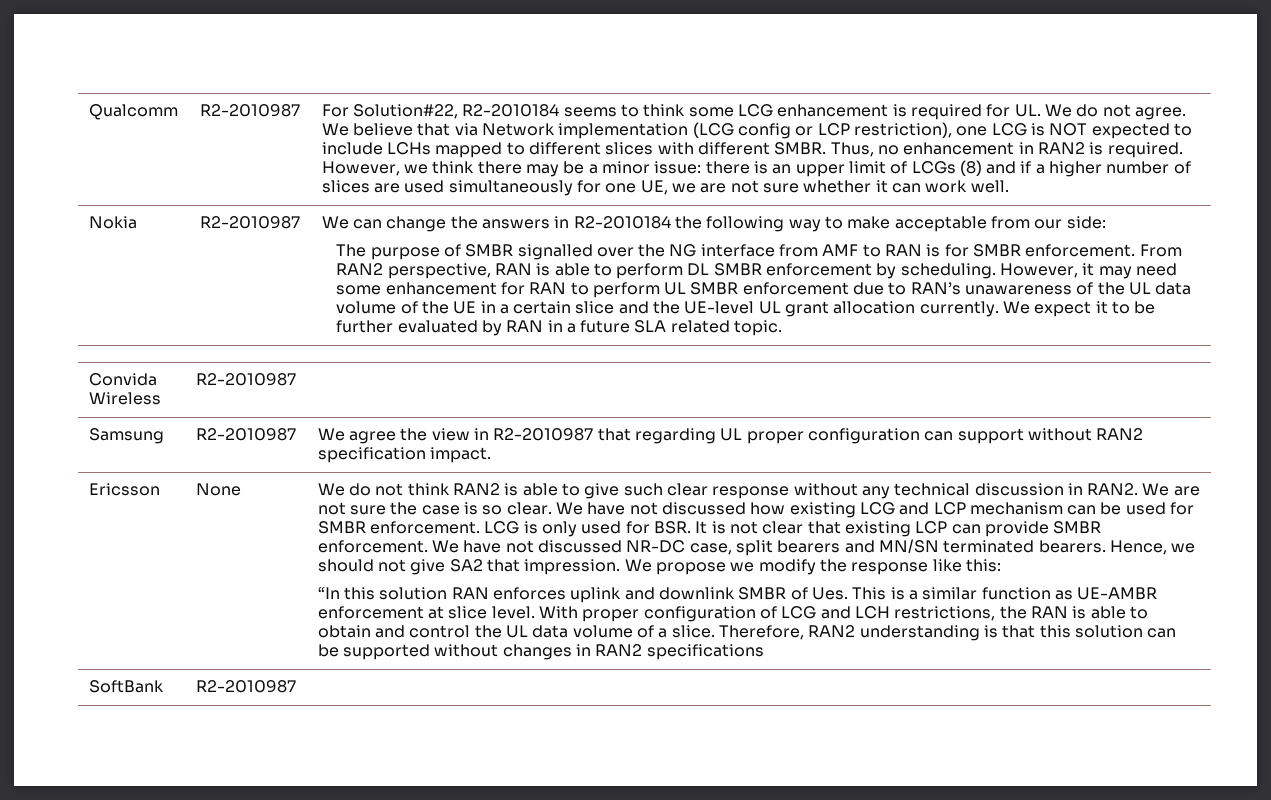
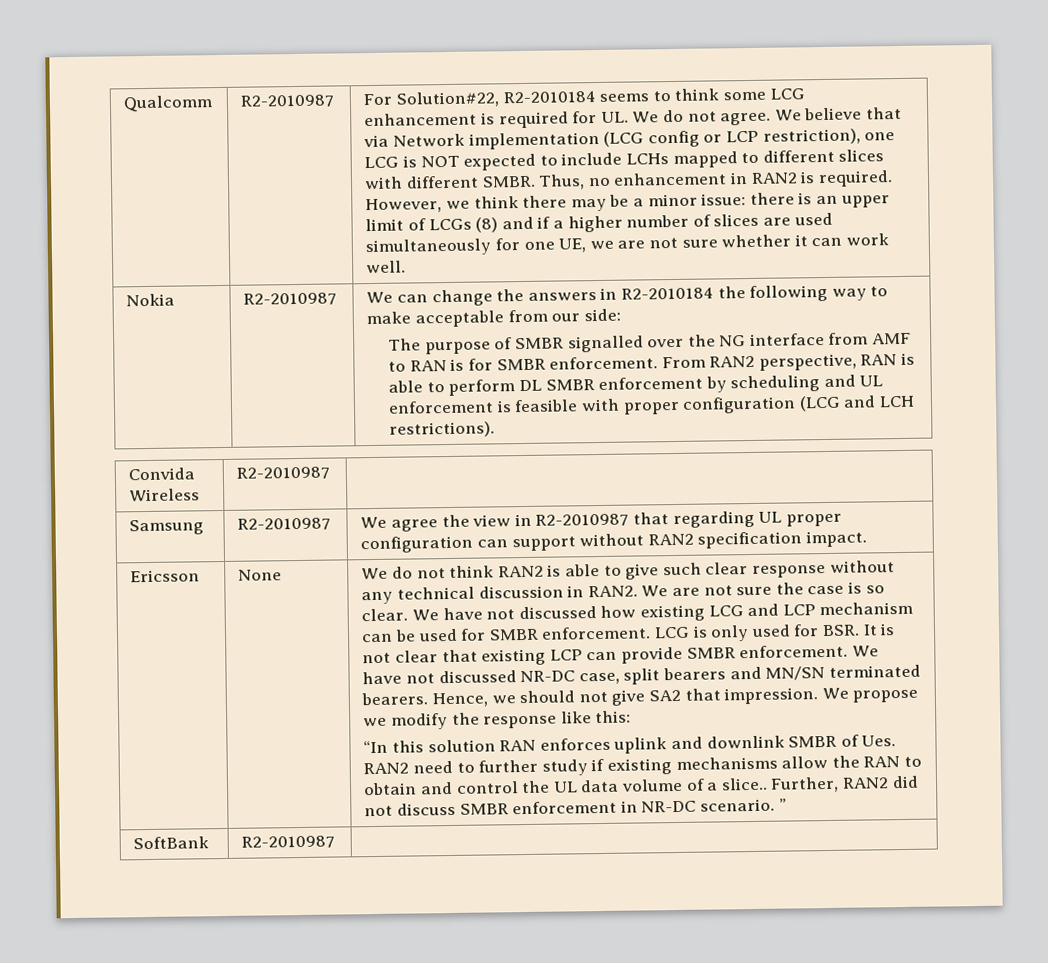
[900,263,1178,279] [336,282,1192,298] [336,301,1156,317] [336,320,783,336] scheduling. However, it may need some enhancement for RAN to perform UL SMBR enforcement due to RAN’s unawareness of the UL data volume of the UE in a certain slice and the UE-level UL grant allocation currently. We expect it to be further evaluated by RAN in a future SLA related topic. -> [730,374,884,393] [388,395,915,415] [389,421,496,438] scheduling and UL enforcement is feasible with proper configuration (LCG and LCH restrictions).
[852,587,1158,600] [317,606,1126,622] This is a similar function as UE-AMBR enforcement at slice level. With proper configuration of LCG and LCH restrictions, the RAN is able -> [363,755,901,776] RAN2 need to further study if existing mechanisms allow the RAN
[671,625,1177,641] [317,644,764,660] slice. Therefore, RAN2 understanding is that this solution can be supported without changes in RAN2 specifications -> [720,775,919,793] [364,798,787,817] slice.. Further, RAN2 did not discuss SMBR enforcement in NR-DC scenario. ”

